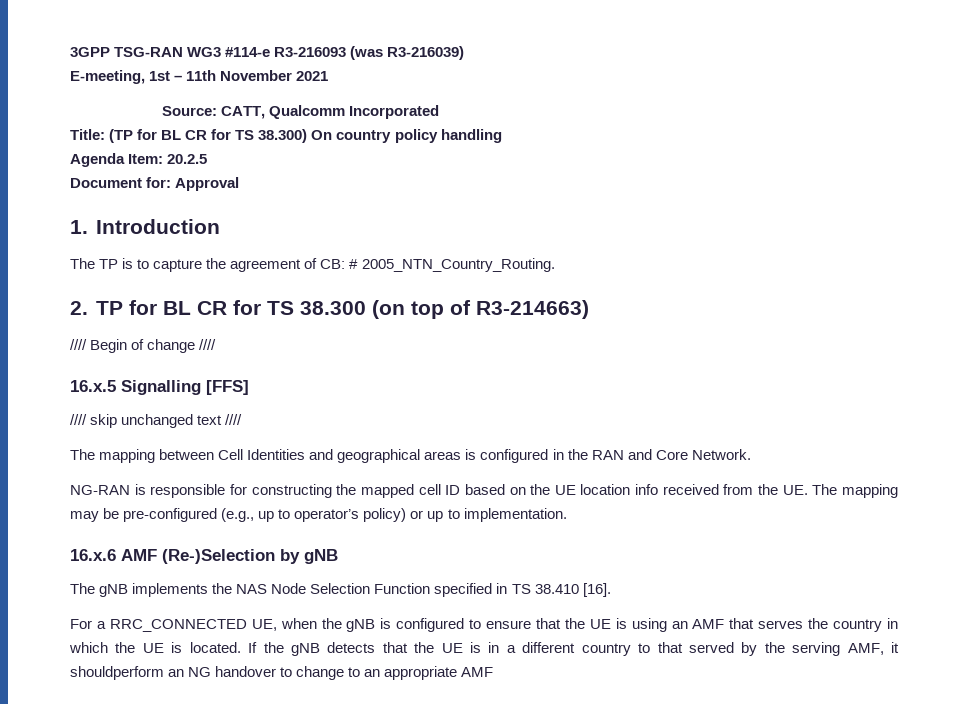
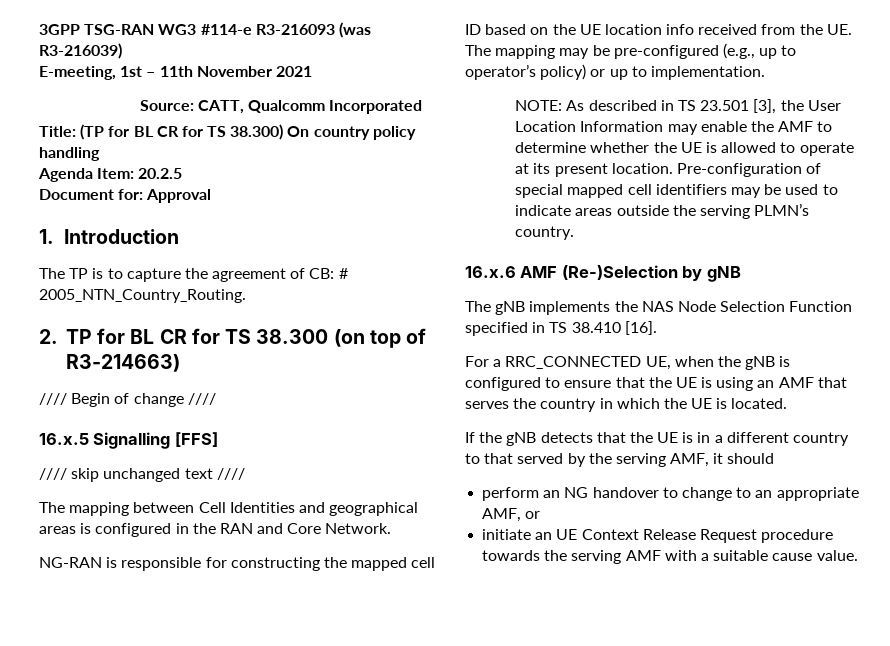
(567, 515) none -> [515,99,841,114] [515,121,833,135] [515,142,854,156] [515,163,822,177] [515,184,838,198] [515,203,810,219] [515,226,575,240] // NOTE: As described in TS 23.501 [3], the User Location Information may enable the AMF to determine whether the UE is allowed to operate at its present location. Pre-configuration of special mapped cell identifiers may be used to indicate areas outside the serving PLMN’s country.
(241, 647) none -> (788, 403) //
[70,666,164,680] shouldperform -> [727,453,775,464] [482,487,540,501] should // perform
[461,667,494,677] AMF -> [482,508,541,522] [482,529,834,543] [482,550,858,564] AMF, or // initiate an UE Context Release Request procedure towards the serving AMF with a suitable cause value.

